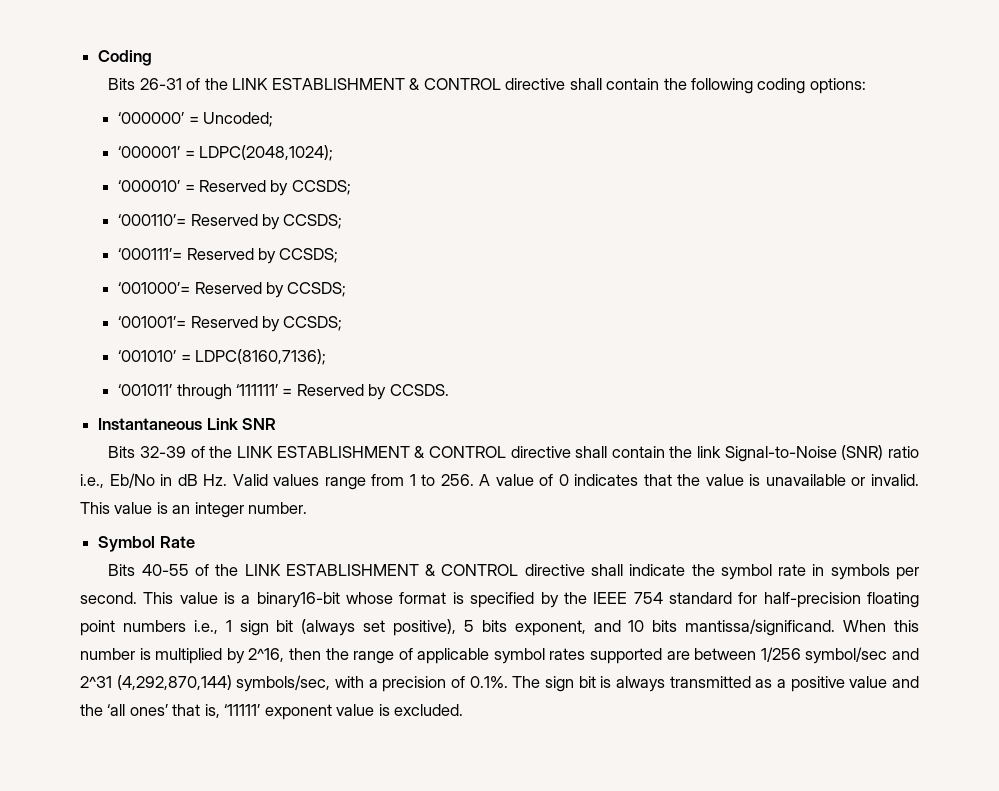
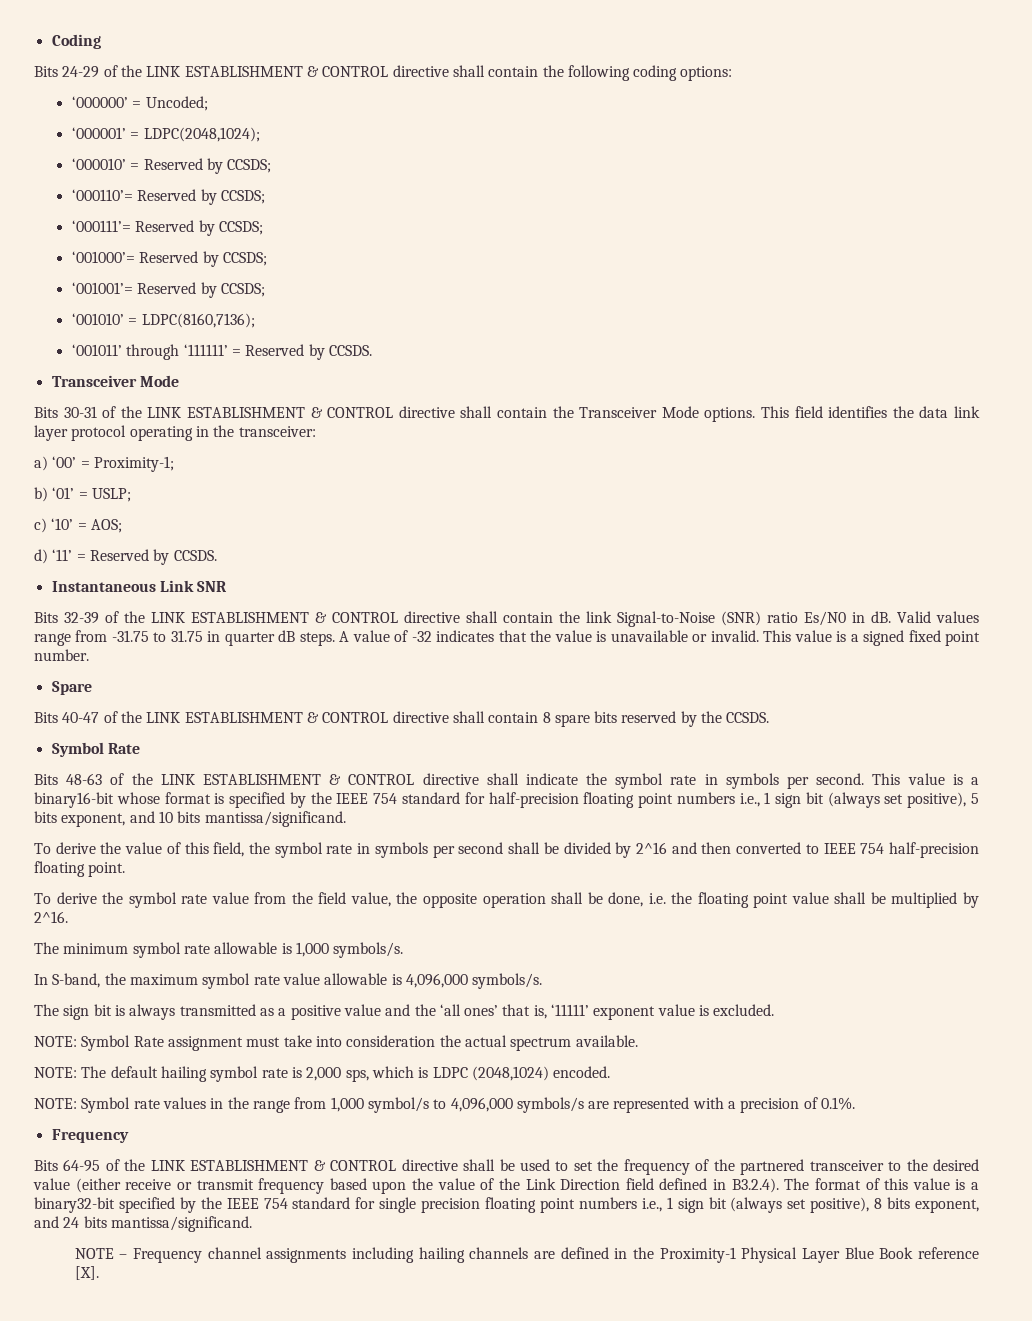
[139,78,182,90] 26-31 -> [62,66,100,78] 24-29
(449, 390) none -> [51,375,179,387] [34,406,981,422] [34,425,316,441] [34,456,174,472] [34,487,131,502] [34,518,122,533] [34,549,217,565] // Transceiver Mode // Bits 30-31 of the LINK ESTABLISHMENT & CONTROL directive shall contain the Transceiver Mode options. This field identifies the data link layer protocol operating in the transceiver: // a) ‘00’ = Proximity-1; // b) ‘01’ = USLP; // c) ‘10’ = AOS; // d) ‘11’ = Reserved by CCSDS.
[80,473,474,490] i.e., Eb/No in dB Hz. Valid values range from 1 to 256. -> [804,611,979,626] [34,630,335,646] Es/N0 in dB. Valid values range from -31.75 to 31.75 in quarter dB steps.
[558,474,569,486] 0 -> [411,631,432,642] -32
[172,502,308,518] an integer number. -> [850,630,981,646] [34,649,89,661] [51,681,92,695] [34,711,770,727] a signed fixed point number. // Spare // Bits 40-47 of the LINK ESTABLISHMENT & CONTROL directive shall contain 8 spare bits reserved by the CCSDS.
[141,564,189,576] 40-55 -> [66,773,103,785] 48-63
[843,620,919,632] [80,647,920,664] [80,675,508,692] When this number is multiplied by 2^16, then the range of applicable symbol rates supported are between 1/256 symbol/sec and 2^31 (4,292,870,144) symbols/sec, with a precision of 0.1%. -> [34,842,980,858] [34,861,126,877] [34,892,979,908] [34,911,68,923] [34,942,404,958] [34,973,543,989] // To derive the value of this field, the symbol rate in symbols per second shall be divided by 2^16 and then converted to IEEE 754 half-precision floating point. // To derive the symbol rate value from the field value, the opposite operation shall be done, i.e. the floating point value shall be multiplied by 2^16. // The minimum symbol rate allowable is 1,000 symbols/s. // In S-band, the maximum symbol rate value allowable is 4,096,000 symbols/s. //
(464, 710) none -> [34,1035,638,1051] [34,1066,611,1082] [34,1097,856,1113] [51,1129,129,1143] [34,1159,980,1175] [33,1178,979,1194] [34,1197,979,1213] [34,1216,252,1232] [74,1247,979,1263] [74,1266,99,1280] // NOTE: Symbol Rate assignment must take into consideration the actual spectrum available. // NOTE: The default hailing symbol rate is 2,000 sps, which is LDPC (2048,1024) encoded. // NOTE: Symbol rate values in the range from 1,000 symbol/s to 4,096,000 symbols/s are represented with a precision of 0.1%. // Frequency // Bits 64-95 of the LINK ESTABLISHMENT & CONTROL directive shall be used to set the frequency of the partnered transceiver to the desired value (either receive or transmit frequency based upon the value of the Link Direction field defined in B3.2.4). The format of this value is a binary32-bit specified by the IEEE 754 standard for single precision floating point numbers i.e., 1 sign bit (always set positive), 8 bits exponent, and 24 bits mantissa/significand. // NOTE – Frequency channel assignments including hailing channels are defined in the Proximity-1 Physical Layer Blue Book reference [X].

